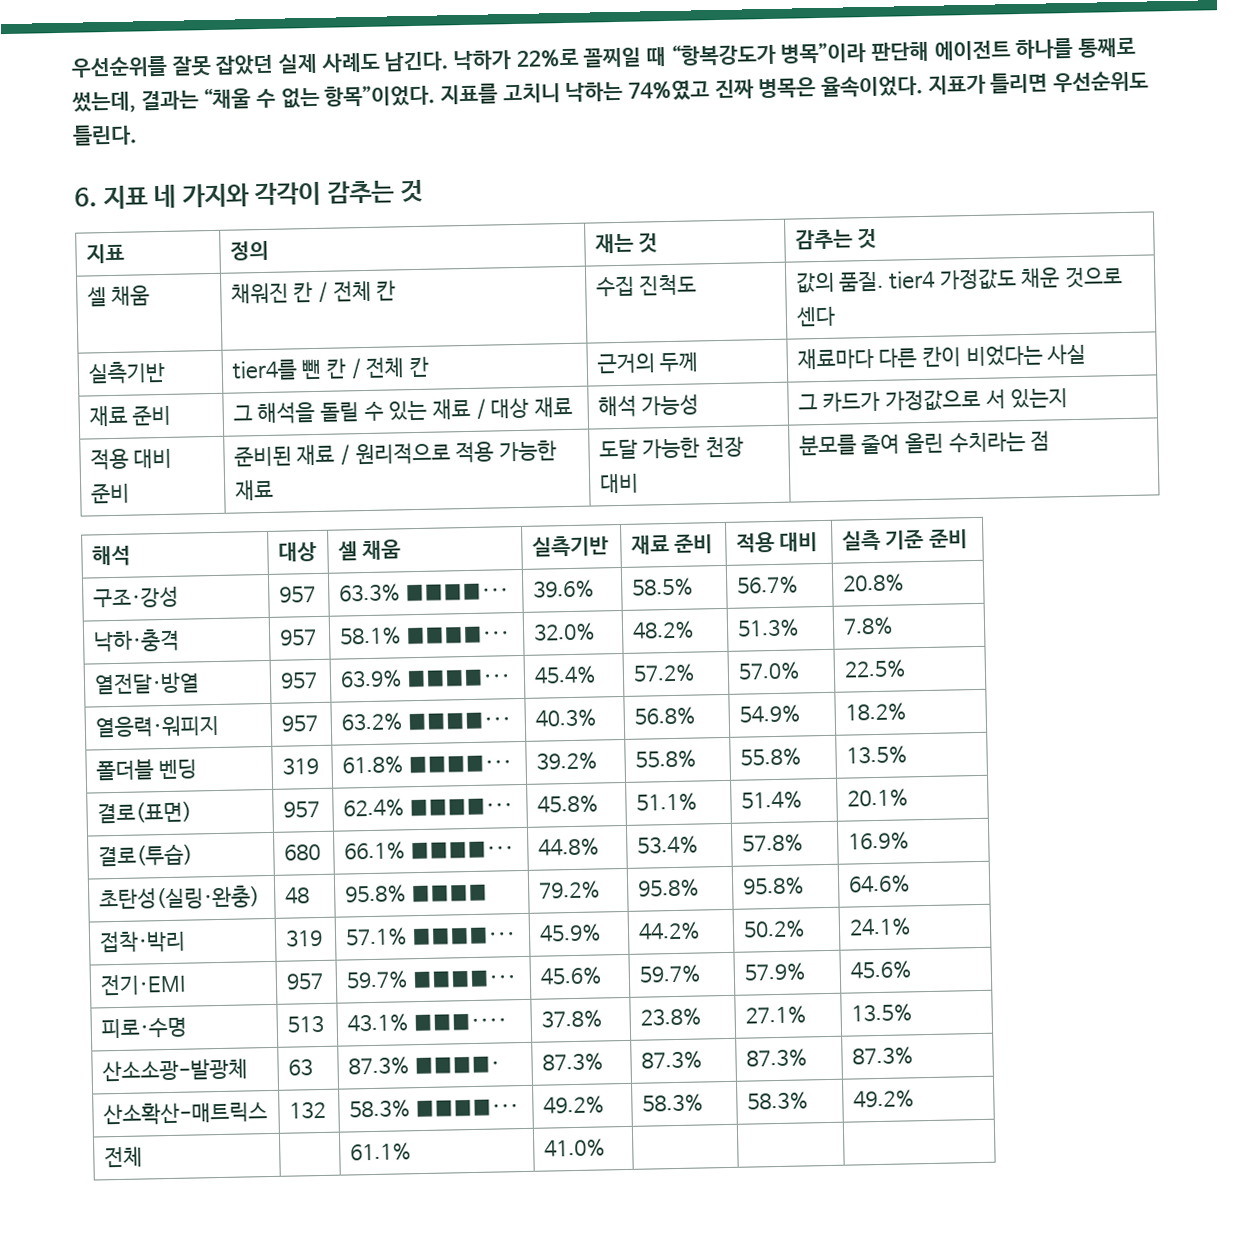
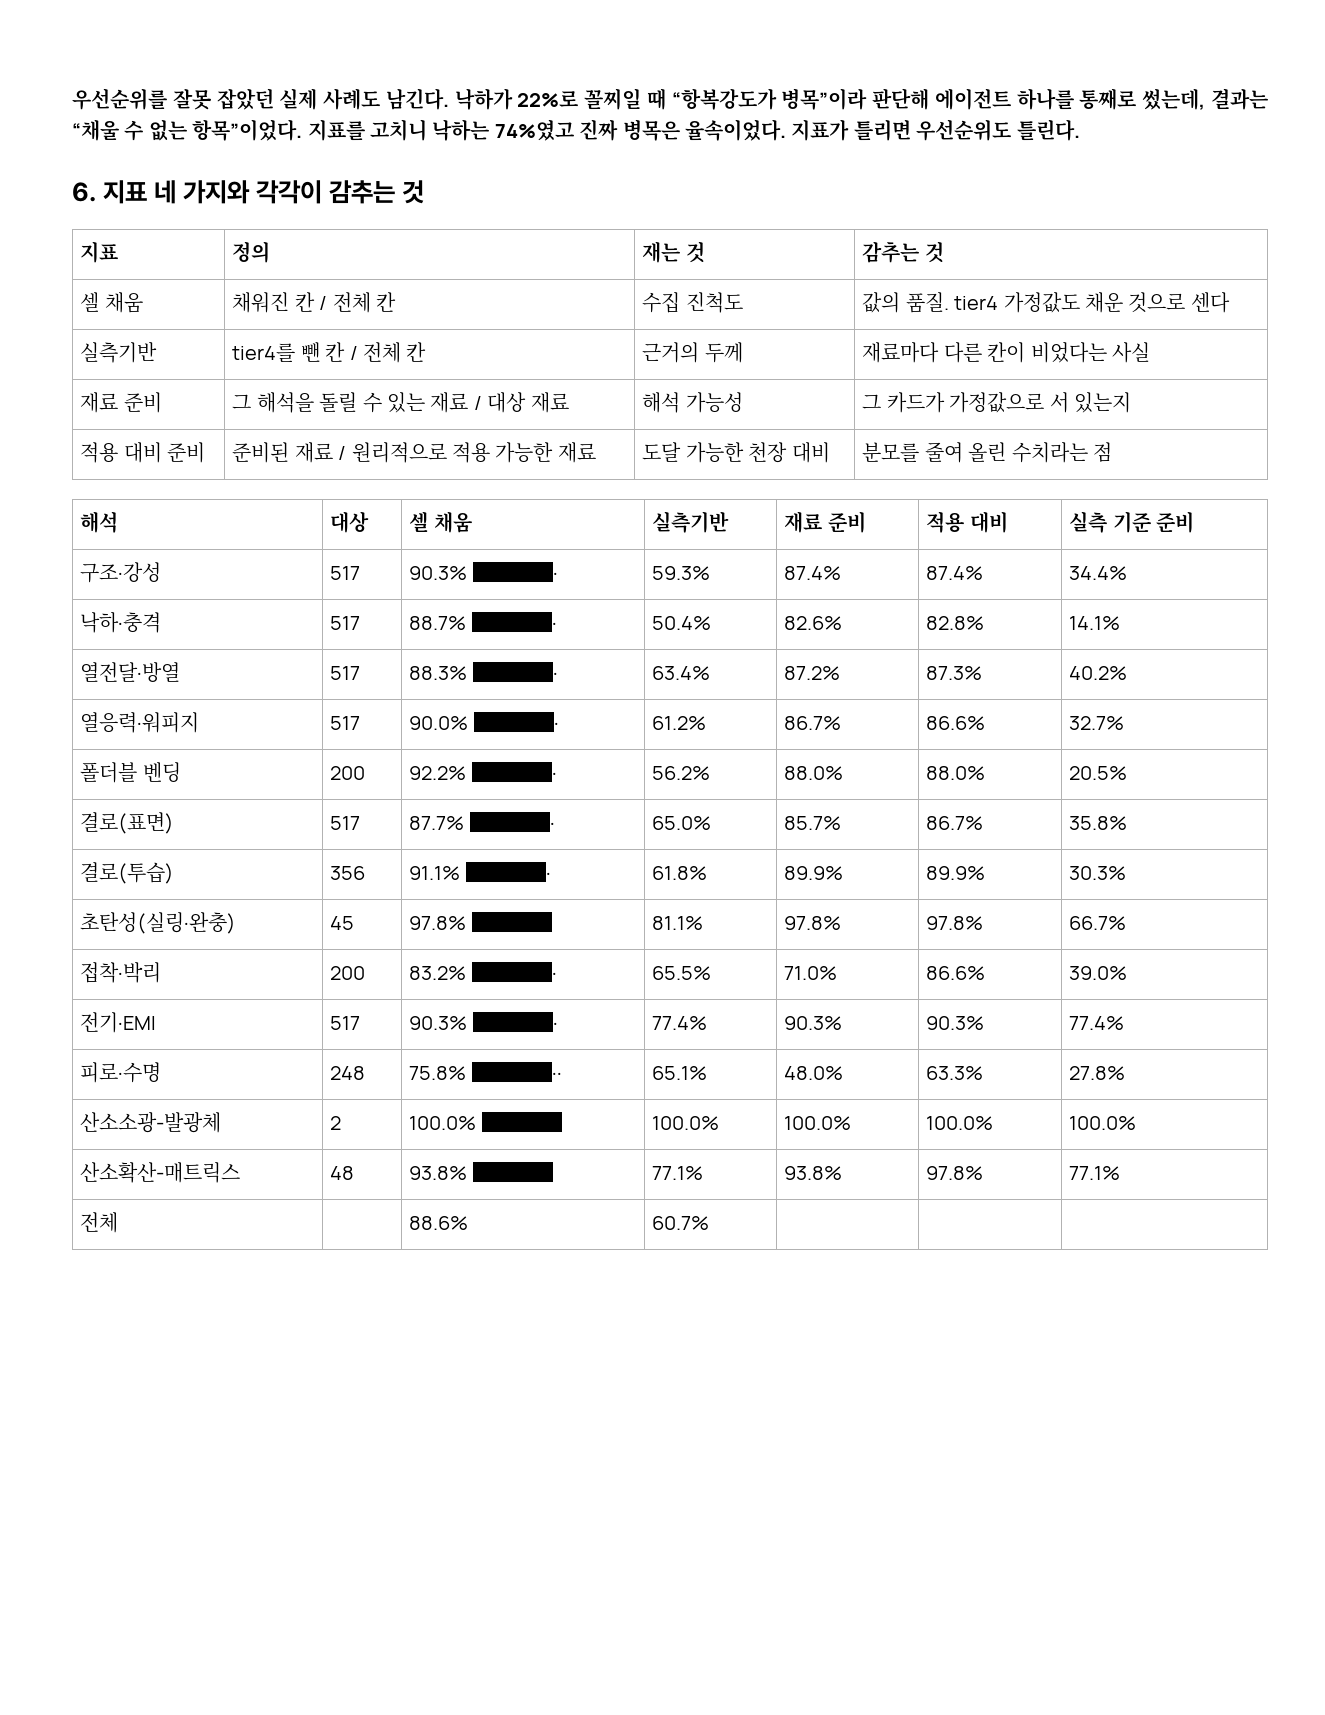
[278,586,316,603] [338,582,510,603] [532,579,595,599] [631,577,694,597] [736,575,799,595] [842,573,905,593] [92,628,180,653] [278,629,317,646] [338,625,511,646] [532,622,596,642] [631,620,695,640] [736,618,800,638] [842,616,894,636] [93,671,200,695] [279,672,318,689] [339,668,512,689] [533,665,597,685] [632,663,696,683] [737,661,801,681] [843,659,907,679] [94,714,220,738] [280,714,318,732] [340,711,512,732] [534,708,597,728] [633,706,696,726] [738,704,801,724] [844,702,907,722] [95,758,198,781] [281,756,319,775] [341,754,513,775] [535,751,598,771] [634,749,697,769] [739,747,802,767] [845,745,908,765] [96,801,192,824] [282,800,320,818] [342,797,514,818] [536,794,599,814] [635,792,698,812] [740,790,803,810] [846,788,909,808] [97,843,193,867] [283,843,321,861] [343,840,515,861] [537,837,600,857] [636,835,699,855] [741,833,804,853] [847,831,910,851] 957 | 63.3% ████··· | 39.6% | 58.5% | 56.7% | 20.8% // 낙하·충격 | 957 | 58.1% ████··· | 32.0% | 48.2% | 51.3% | 7.8% // 열전달·방열 | 957 | 63.9% ████··· | 45.4% | 57.2% | 57.0% | 22.5% // 열응력·워피지 | 957 | 63.2% ████··· | 40.3% | 56.8% | 54.9% | 18.2% // 폴더블 벤딩 | 319 | 61.8% ████··· | 39.2% | 55.8% | 55.8% | 13.5% // 결로(표면) | 957 | 62.4% ████··· | 45.8% | 51.1% | 51.4% | 20.1% // 결로(투습) | 680 | 66.1% ████··· | 44.8% | 53.4% | 57.8% | 16.9% -> [330,566,361,580] [409,562,558,583] [652,566,711,580] [784,566,842,580] [926,566,984,580] [1069,566,1128,580] [80,612,162,633] [330,616,361,630] [409,612,557,633] [652,616,712,630] [784,616,843,630] [926,616,985,630] [1069,616,1121,630] [80,662,181,682] [330,666,361,680] [409,662,558,683] [652,666,711,680] [784,666,841,680] [926,666,983,680] [1069,666,1128,680] [80,712,200,733] [330,716,361,730] [409,712,559,733] [652,716,707,730] [784,716,842,730] [926,716,986,730] [1069,716,1125,730] [80,762,181,783] [330,766,366,780] [409,762,557,783] [652,766,711,780] [784,766,844,780] [926,766,986,780] [1069,766,1128,780] [80,812,175,834] [330,816,361,830] [409,812,555,833] [652,816,712,830] [784,816,842,830] [926,816,984,830] [1069,816,1128,830] [80,862,175,884] [330,866,366,880] [409,862,551,883] [652,866,708,880] [784,866,844,880] [926,866,986,880] [1069,866,1127,880] 517 | 90.3% ████· | 59.3% | 87.4% | 87.4% | 34.4% // 낙하·충격 | 517 | 88.7% ████· | 50.4% | 82.6% | 82.8% | 14.1% // 열전달·방열 | 517 | 88.3% ████· | 63.4% | 87.2% | 87.3% | 40.2% // 열응력·워피지 | 517 | 90.0% ████· | 61.2% | 86.7% | 86.6% | 32.7% // 폴더블 벤딩 | 200 | 92.2% ████· | 56.2% | 88.0% | 88.0% | 20.5% // 결로(표면) | 517 | 87.7% ████· | 65.0% | 85.7% | 86.7% | 35.8% // 결로(투습) | 356 | 91.1% ████· | 61.8% | 89.9% | 89.9% | 30.3%
[284,886,310,904] [344,883,489,904] [538,880,601,900] [636,878,700,898] [741,876,805,896] [847,874,911,894] [98,929,186,954] [284,928,323,947] [344,926,517,947] [538,923,602,943] [637,921,701,941] [742,919,806,939] [848,917,912,937] [99,973,186,996] [285,972,324,990] [345,969,518,990] [539,966,603,986] [638,964,702,984] [743,962,807,982] [849,960,912,980] [100,1017,187,1039] [286,1014,324,1033] [346,1012,508,1033] [540,1009,603,1029] [639,1007,702,1027] [744,1005,807,1025] [850,1003,913,1023] [101,1058,248,1082] [287,1058,313,1076] [347,1055,501,1076] [541,1052,604,1072] [640,1050,703,1070] [745,1048,808,1068] [851,1046,914,1066] [102,1101,268,1126] [288,1100,326,1119] [348,1098,520,1119] [542,1095,605,1115] [641,1093,704,1113] [746,1091,809,1111] [852,1089,915,1109] 48 | 95.8% ████ | 79.2% | 95.8% | 95.8% | 64.6% // 접착·박리 | 319 | 57.1% ████··· | 45.9% | 44.2% | 50.2% | 24.1% // 전기·EMI | 957 | 59.7% ████··· | 45.6% | 59.7% | 57.9% | 45.6% // 피로·수명 | 513 | 43.1% ███···· | 37.8% | 23.8% | 27.1% | 13.5% // 산소소광-발광체 | 63 | 87.3% ████· | 87.3% | 87.3% | 87.3% | 87.3% // 산소확산-매트릭스 | 132 | 58.3% ████··· | 49.2% | 58.3% | 58.3% | 49.2% -> [330,916,355,930] [409,912,552,933] [652,916,704,930] [784,916,842,930] [926,916,984,930] [1069,916,1127,930] [80,962,162,983] [330,966,366,980] [409,962,557,983] [652,966,712,980] [784,966,838,980] [926,966,986,980] [1069,966,1128,980] [80,1012,157,1033] [330,1016,361,1030] [409,1012,558,1033] [652,1016,708,1030] [784,1016,843,1030] [926,1016,985,1030] [1069,1016,1125,1030] [80,1062,162,1083] [330,1066,366,1080] [409,1062,562,1083] [652,1066,708,1080] [784,1066,844,1080] [926,1066,984,1080] [1069,1066,1126,1080] [80,1112,222,1133] [330,1116,342,1130] [409,1112,562,1133] [652,1116,720,1130] [784,1116,852,1130] [926,1116,994,1130] [1069,1116,1137,1130] [80,1162,241,1183] [330,1166,355,1180] [409,1162,553,1183] [652,1166,704,1180] [784,1166,843,1180] [926,1166,984,1180] [1069,1166,1121,1180] 45 | 97.8% ████ | 81.1% | 97.8% | 97.8% | 66.7% // 접착·박리 | 200 | 83.2% ████· | 65.5% | 71.0% | 86.6% | 39.0% // 전기·EMI | 517 | 90.3% ████· | 77.4% | 90.3% | 90.3% | 77.4% // 피로·수명 | 248 | 75.8% ████·· | 65.1% | 48.0% | 63.3% | 27.8% // 산소소광-발광체 | 2 | 100.0% ████ | 100.0% | 100.0% | 100.0% | 100.0% // 산소확산-매트릭스 | 48 | 93.8% ████ | 77.1% | 93.8% | 97.8% | 77.1%
[349,1142,412,1162] [543,1138,606,1158] 61.1% | 41.0% -> [409,1216,469,1230] [652,1216,710,1230] 88.6% | 60.7%

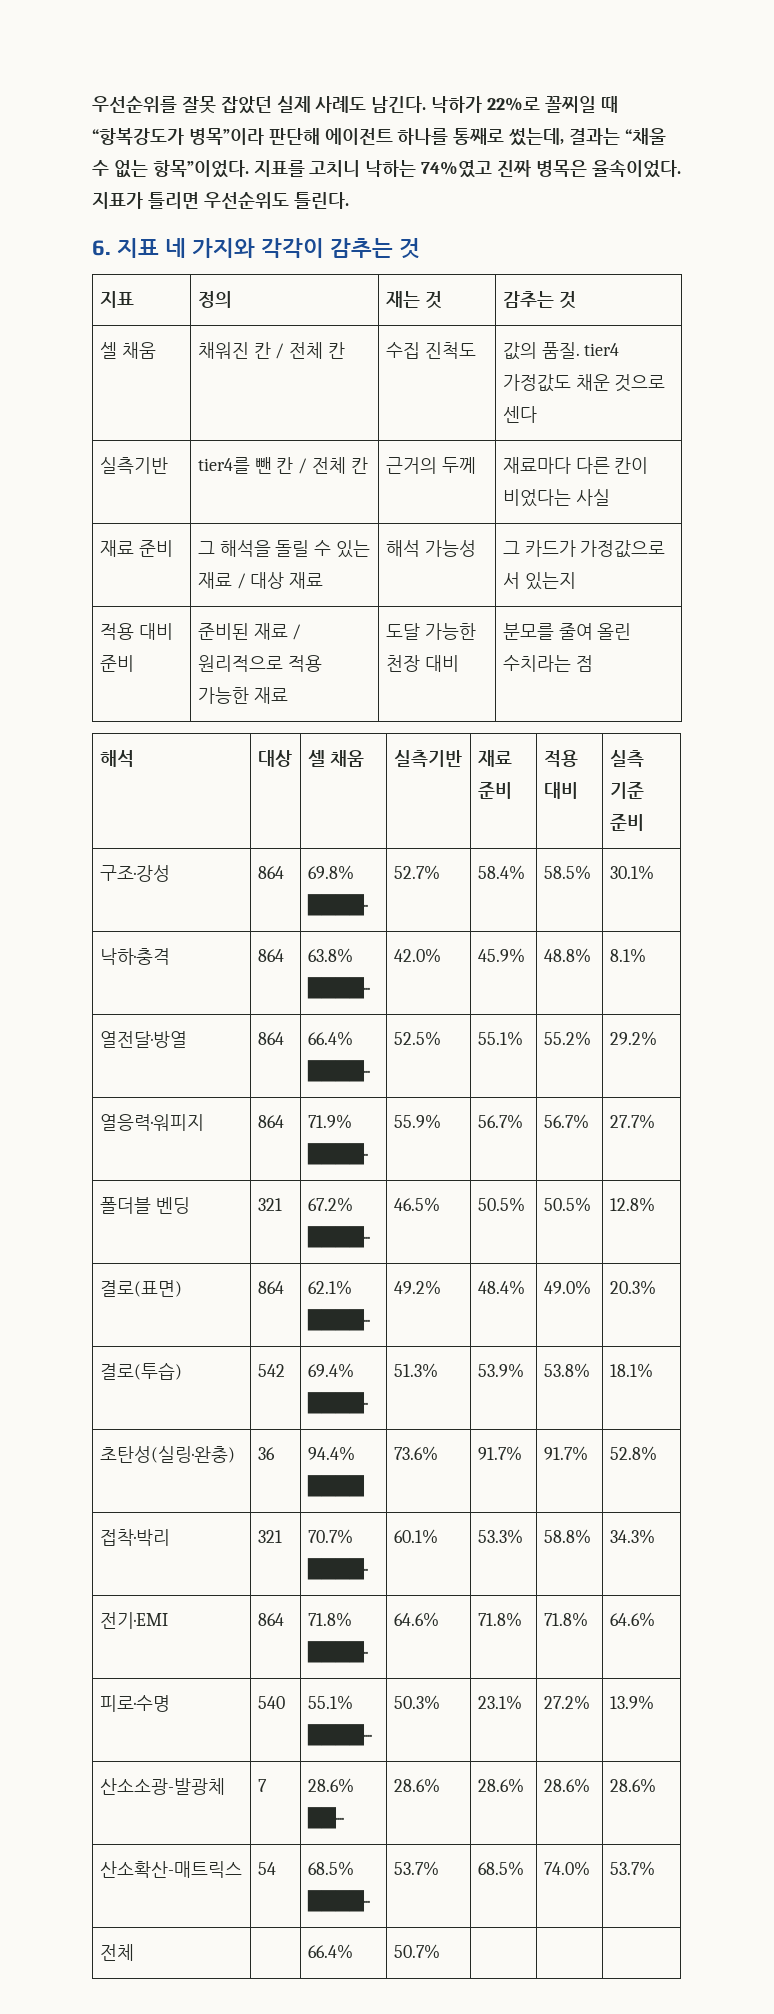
[330,566,361,580] [409,562,558,583] [652,566,711,580] [784,566,842,580] [926,566,984,580] [1069,566,1128,580] [80,612,162,633] [330,616,361,630] [409,612,557,633] [652,616,712,630] [784,616,843,630] [926,616,985,630] [1069,616,1121,630] [80,662,181,682] [330,666,361,680] [409,662,558,683] [652,666,711,680] [784,666,841,680] [926,666,983,680] [1069,666,1128,680] [80,712,200,733] [330,716,361,730] [409,712,559,733] [652,716,707,730] [784,716,842,730] [926,716,986,730] [1069,716,1125,730] [80,762,181,783] [330,766,366,780] [409,762,557,783] [652,766,711,780] [784,766,844,780] [926,766,986,780] [1069,766,1128,780] [80,812,175,834] [330,816,361,830] [409,812,555,833] [652,816,712,830] [784,816,842,830] [926,816,984,830] [1069,816,1128,830] [80,862,175,884] [330,866,366,880] [409,862,551,883] [652,866,708,880] [784,866,844,880] [926,866,986,880] [1069,866,1127,880] 517 | 90.3% ████· | 59.3% | 87.4% | 87.4% | 34.4% // 낙하·충격 | 517 | 88.7% ████· | 50.4% | 82.6% | 82.8% | 14.1% // 열전달·방열 | 517 | 88.3% ████· | 63.4% | 87.2% | 87.3% | 40.2% // 열응력·워피지 | 517 | 90.0% ████· | 61.2% | 86.7% | 86.6% | 32.7% // 폴더블 벤딩 | 200 | 92.2% ████· | 56.2% | 88.0% | 88.0% | 20.5% // 결로(표면) | 517 | 87.7% ████· | 65.0% | 85.7% | 86.7% | 35.8% // 결로(투습) | 356 | 91.1% ████· | 61.8% | 89.9% | 89.9% | 30.3% -> [257,866,284,879] [307,865,354,880] [306,894,368,916] [393,865,440,880] [477,865,525,880] [543,865,591,880] [609,865,654,880] [99,948,170,965] [257,949,284,962] [307,948,353,963] [306,977,370,999] [393,948,441,963] [477,948,525,963] [543,948,591,963] [609,948,646,963] [99,1031,187,1048] [257,1032,284,1045] [307,1031,353,1046] [306,1060,370,1082] [393,1031,441,1046] [477,1031,523,1046] [543,1031,591,1046] [609,1031,657,1046] [99,1114,204,1131] [257,1115,284,1128] [307,1114,352,1129] [306,1143,368,1165] [393,1114,441,1129] [477,1114,523,1129] [543,1114,589,1129] [609,1114,655,1129] [99,1197,190,1214] [257,1198,282,1211] [307,1197,353,1212] [306,1226,370,1248] [393,1197,440,1212] [477,1197,525,1212] [543,1197,591,1212] [609,1197,655,1212] [99,1280,182,1297] [257,1281,284,1294] [307,1280,352,1295] [306,1309,370,1331] [393,1280,441,1295] [477,1280,525,1295] [543,1280,591,1295] [609,1280,656,1295] [99,1362,182,1380] [257,1364,285,1377] [307,1363,354,1378] [306,1392,368,1414] [393,1363,438,1378] [477,1363,524,1378] [543,1363,590,1378] [609,1363,653,1378] 864 | 69.8% ████·· | 52.7% | 58.4% | 58.5% | 30.1% // 낙하·충격 | 864 | 63.8% ████··· | 42.0% | 45.9% | 48.8% | 8.1% // 열전달·방열 | 864 | 66.4% ████··· | 52.5% | 55.1% | 55.2% | 29.2% // 열응력·워피지 | 864 | 71.9% ████·· | 55.9% | 56.7% | 56.7% | 27.7% // 폴더블 벤딩 | 321 | 67.2% ████··· | 46.5% | 50.5% | 50.5% | 12.8% // 결로(표면) | 864 | 62.1% ████··· | 49.2% | 48.4% | 49.0% | 20.3% // 결로(투습) | 542 | 69.4% ████·· | 51.3% | 53.9% | 53.8% | 18.1%
[330,916,355,930] [409,912,552,933] [652,916,704,930] [784,916,842,930] [926,916,984,930] [1069,916,1127,930] [80,962,162,983] [330,966,366,980] [409,962,557,983] [652,966,712,980] [784,966,838,980] [926,966,986,980] [1069,966,1128,980] [80,1012,157,1033] [330,1016,361,1030] [409,1012,558,1033] [652,1016,708,1030] [784,1016,843,1030] [926,1016,985,1030] [1069,1016,1125,1030] [80,1062,162,1083] [330,1066,366,1080] [409,1062,562,1083] [652,1066,708,1080] [784,1066,844,1080] [926,1066,984,1080] [1069,1066,1126,1080] [80,1112,222,1133] [330,1116,342,1130] [409,1112,562,1133] [652,1116,720,1130] [784,1116,852,1130] [926,1116,994,1130] [1069,1116,1137,1130] [80,1162,241,1183] [330,1166,355,1180] [409,1162,553,1183] [652,1166,704,1180] [784,1166,843,1180] [926,1166,984,1180] [1069,1166,1121,1180] 45 | 97.8% ████ | 81.1% | 97.8% | 97.8% | 66.7% // 접착·박리 | 200 | 83.2% ████· | 65.5% | 71.0% | 86.6% | 39.0% // 전기·EMI | 517 | 90.3% ████· | 77.4% | 90.3% | 90.3% | 77.4% // 피로·수명 | 248 | 75.8% ████·· | 65.1% | 48.0% | 63.3% | 27.8% // 산소소광-발광체 | 2 | 100.0% ████ | 100.0% | 100.0% | 100.0% | 100.0% // 산소확산-매트릭스 | 48 | 93.8% ████ | 77.1% | 93.8% | 97.8% | 77.1% -> [257,1447,275,1460] [307,1446,355,1461] [306,1475,365,1497] [393,1446,438,1461] [477,1446,522,1461] [543,1446,588,1461] [609,1446,657,1461] [99,1529,170,1546] [257,1530,282,1543] [307,1529,353,1544] [306,1558,368,1580] [393,1529,438,1544] [477,1529,523,1544] [543,1529,591,1544] [609,1529,655,1544] [99,1612,168,1629] [257,1613,284,1626] [307,1612,352,1627] [306,1641,368,1663] [393,1612,439,1627] [477,1612,522,1627] [543,1612,588,1627] [609,1612,655,1627] [99,1695,170,1712] [257,1696,285,1709] [307,1695,353,1710] [306,1724,372,1746] [393,1695,440,1710] [477,1695,522,1710] [543,1695,590,1710] [609,1695,654,1710] [99,1778,225,1795] [257,1779,267,1792] [307,1778,354,1793] [306,1807,344,1829] [393,1778,440,1793] [477,1778,524,1793] [543,1778,590,1793] [609,1778,656,1793] [99,1861,242,1878] [257,1862,276,1875] [307,1861,354,1876] [306,1890,370,1912] [393,1861,439,1876] [477,1861,524,1876] [543,1861,590,1876] [609,1861,655,1876] 36 | 94.4% ████ | 73.6% | 91.7% | 91.7% | 52.8% // 접착·박리 | 321 | 70.7% ████·· | 60.1% | 53.3% | 58.8% | 34.3% // 전기·EMI | 864 | 71.8% ████·· | 64.6% | 71.8% | 71.8% | 64.6% // 피로·수명 | 540 | 55.1% ████···· | 50.3% | 23.1% | 27.2% | 13.9% // 산소소광-발광체 | 7 | 28.6% ██···· | 28.6% | 28.6% | 28.6% | 28.6% // 산소확산-매트릭스 | 54 | 68.5% ████··· | 53.7% | 68.5% | 74.0% | 53.7%
[409,1216,469,1230] [652,1216,710,1230] 88.6% | 60.7% -> [307,1944,353,1959] [393,1944,440,1959] 66.4% | 50.7%

